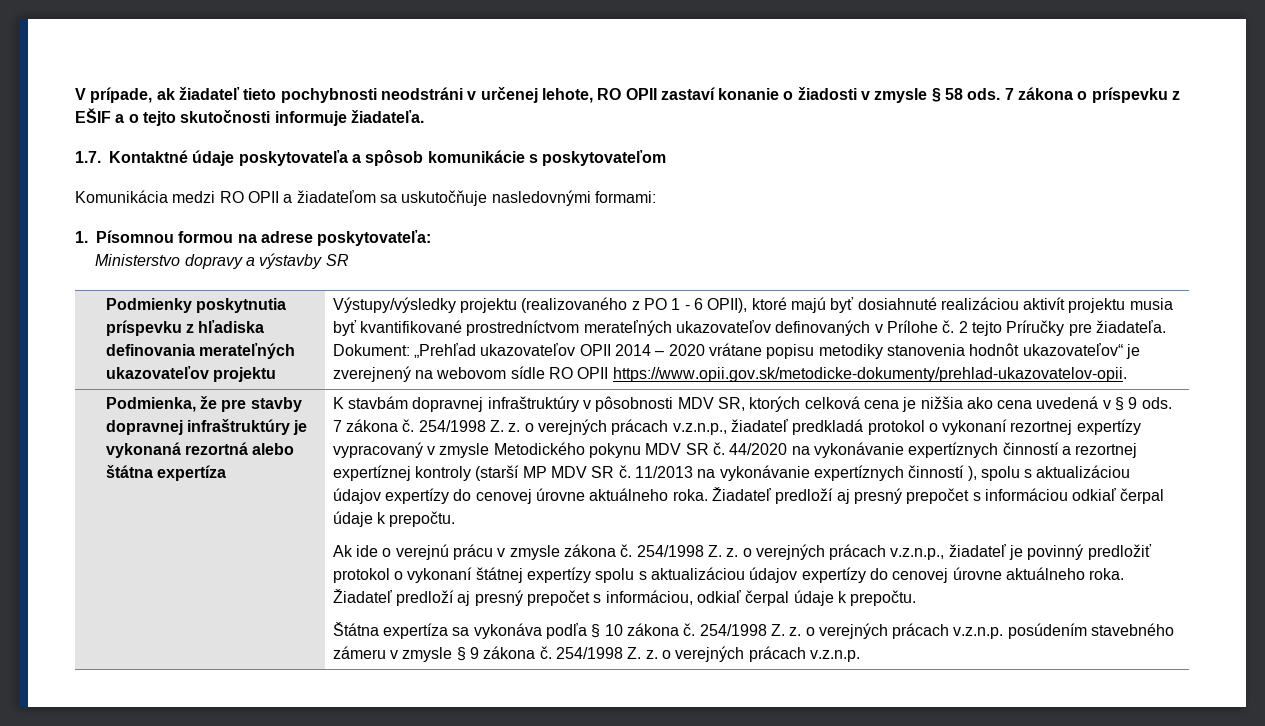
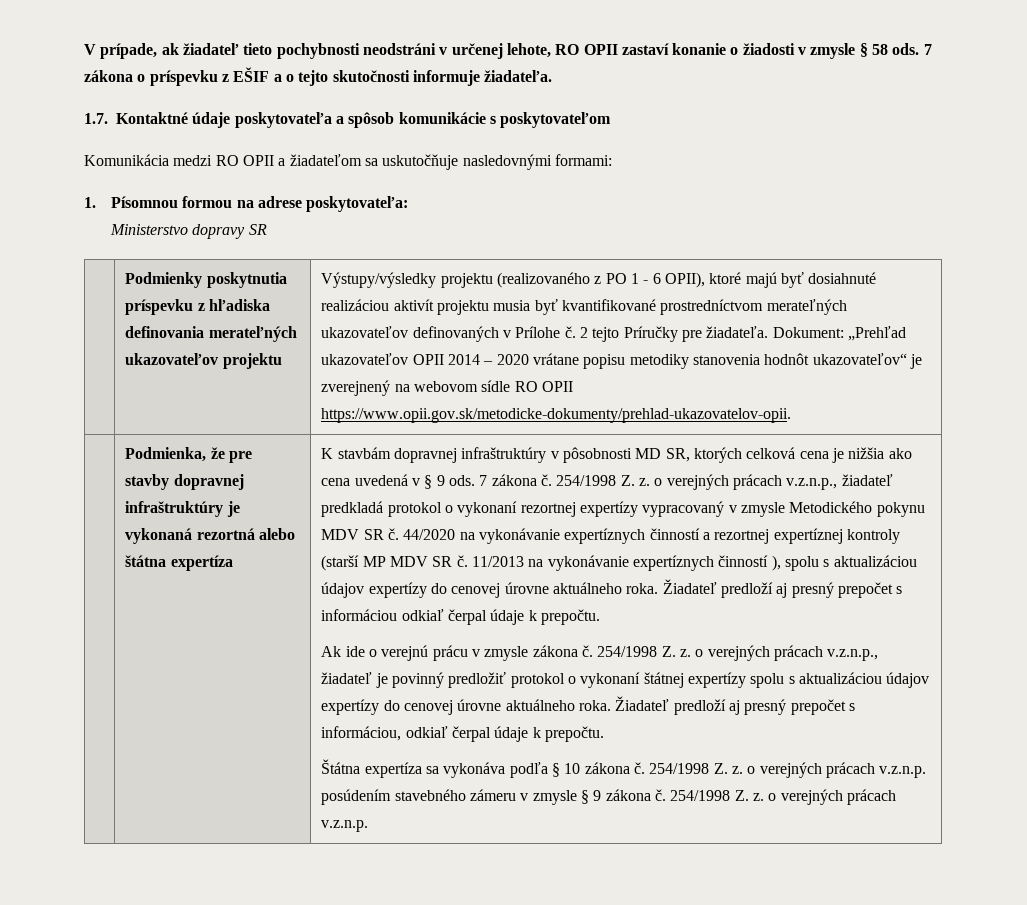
[245,253,323,269] a výstavby -> (246, 231) none
[677,397,714,409] MDV -> [635,448,662,459] MD

